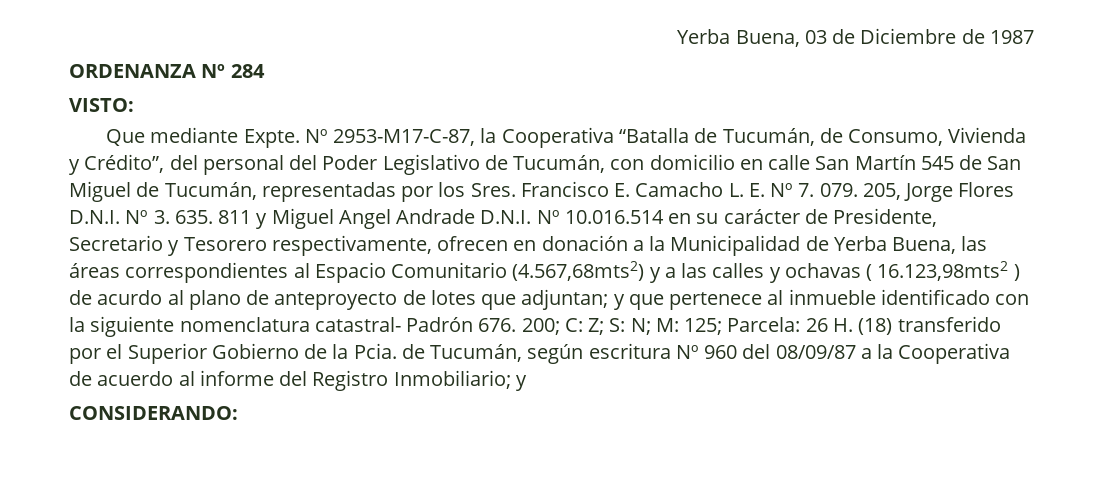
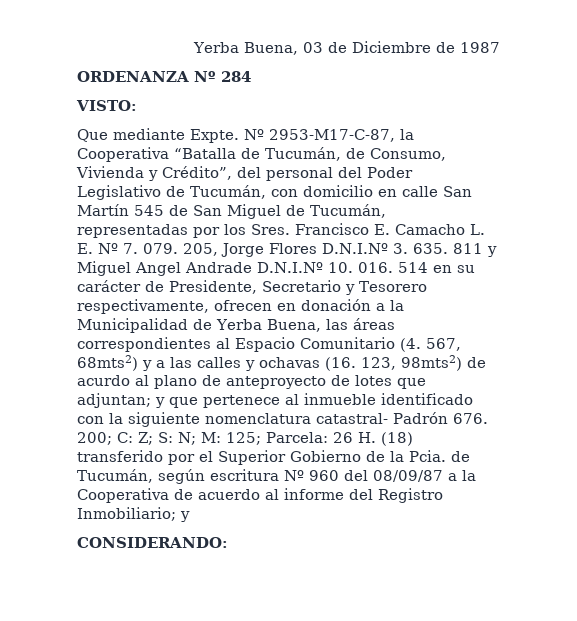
[69,210,149,224] D.N.I. Nº -> [322,243,388,254] D.N.I.Nº
[480,210,664,224] D.N.I. Nº 10.016.514 -> [257,262,428,273] D.N.I.Nº 10. 016. 514
[512,261,645,281] (4.567,68mts2) -> [400,338,461,352] [77,355,138,371] (4. 567, 68mts2)
[866,261,1020,281] ( 16.123,98mts2 ) -> [325,355,462,371] (16. 123, 98mts2)

